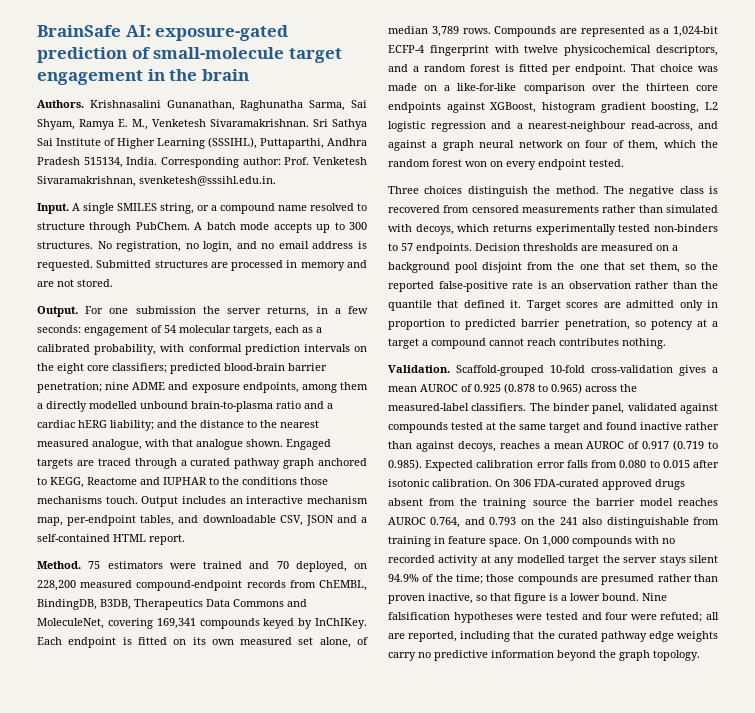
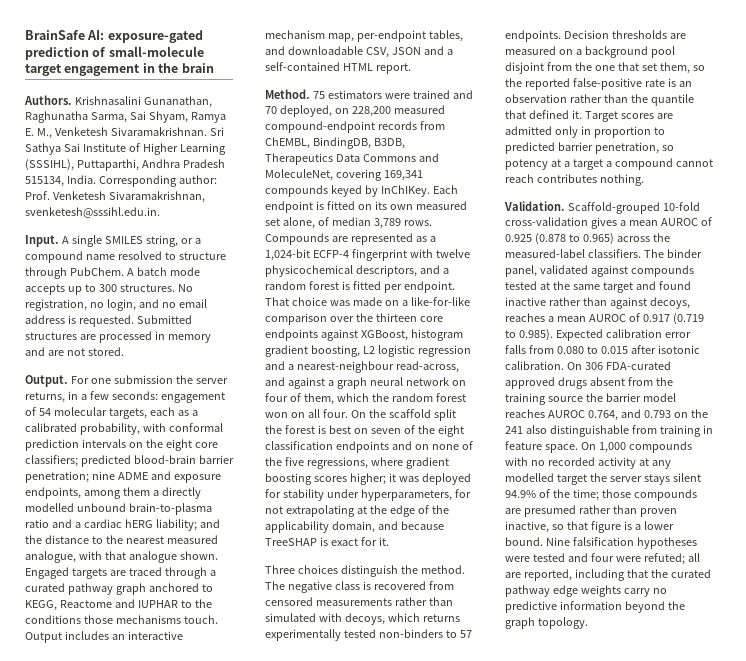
[506,159,624,170] every endpoint tested. -> [307,409,456,421] [265,425,464,437] [265,441,473,453] [265,457,449,469] [265,473,471,485] [265,489,471,501] [265,505,449,517] [265,521,444,533] [265,537,389,546] all four. On the scaffold split the forest is best on seven of the eight classification endpoints and on none of the five regressions, where gradient boosting scores higher; it was deployed for stability under hyperparameters, for not extrapolating at the edge of the applicability domain, and because TreeSHAP is exact for it.

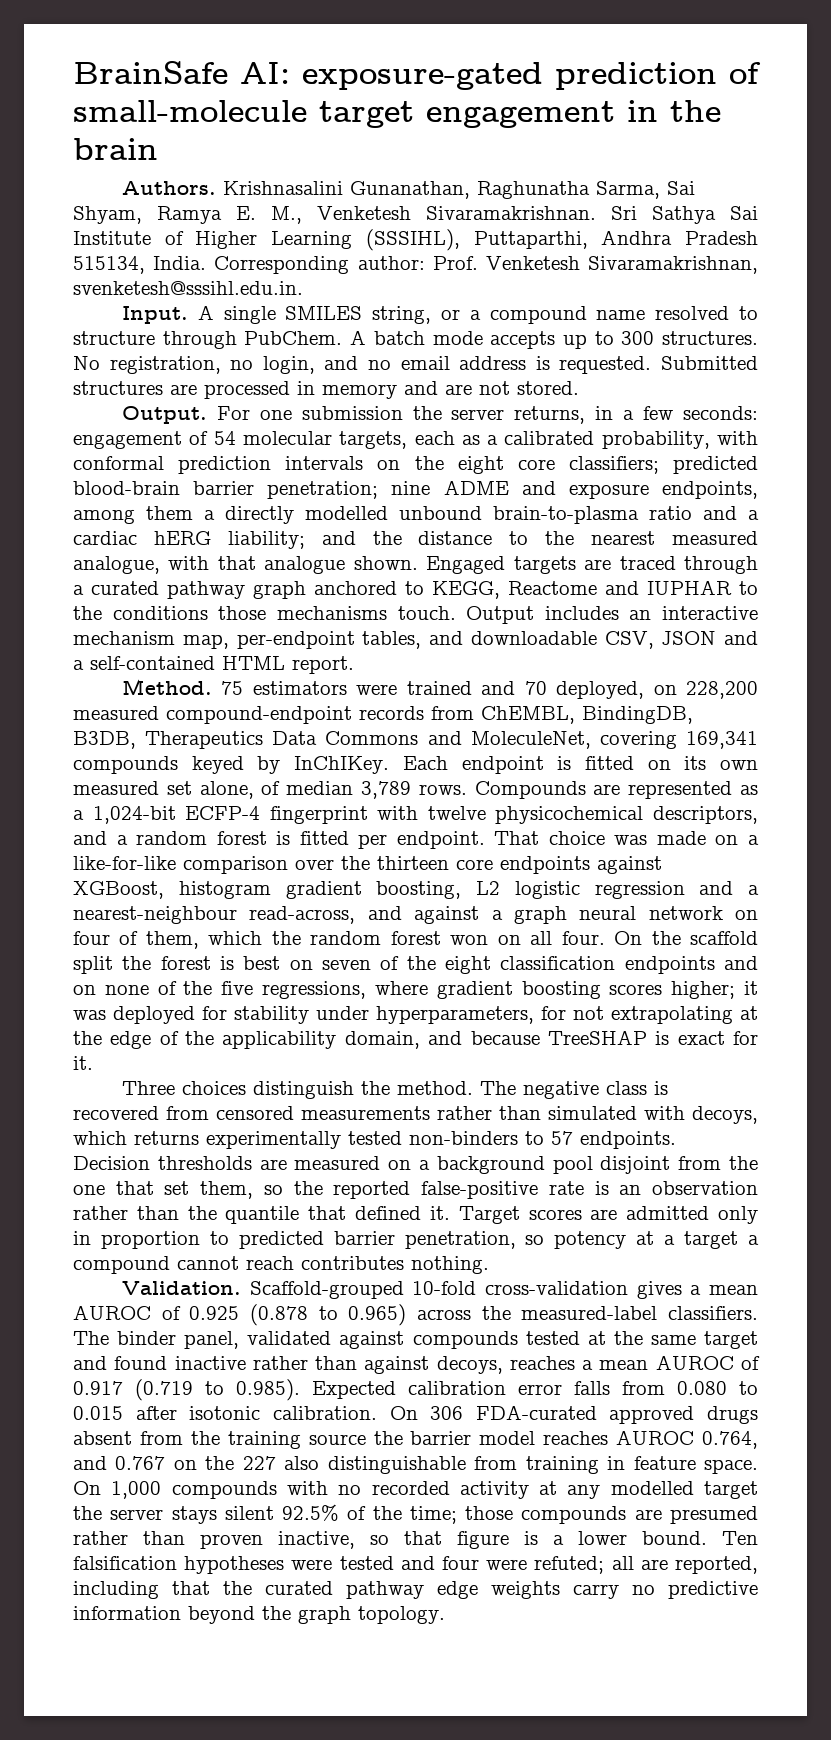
[643,409,708,418] [505,426,523,434] 0.793 on the 241 -> [115,1456,276,1470] 0.767 on the 227
[505,490,536,498] 94.9% -> [282,1504,340,1521] 92.5%
[545,537,570,546] Nine -> [722,1531,758,1545] Ten

